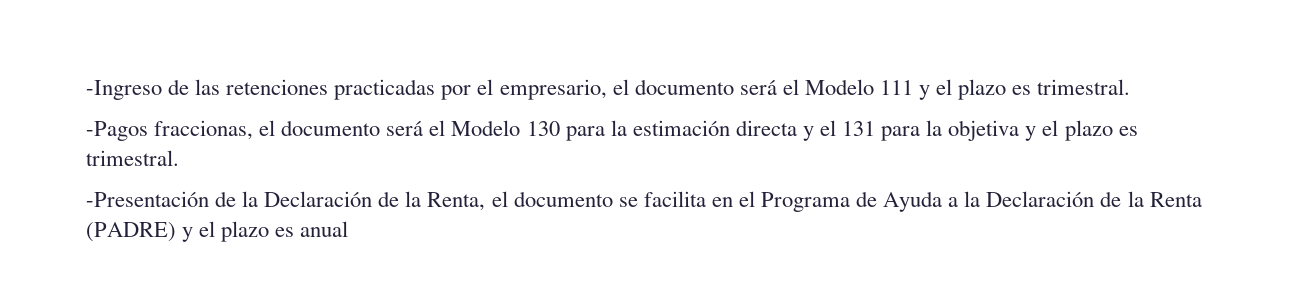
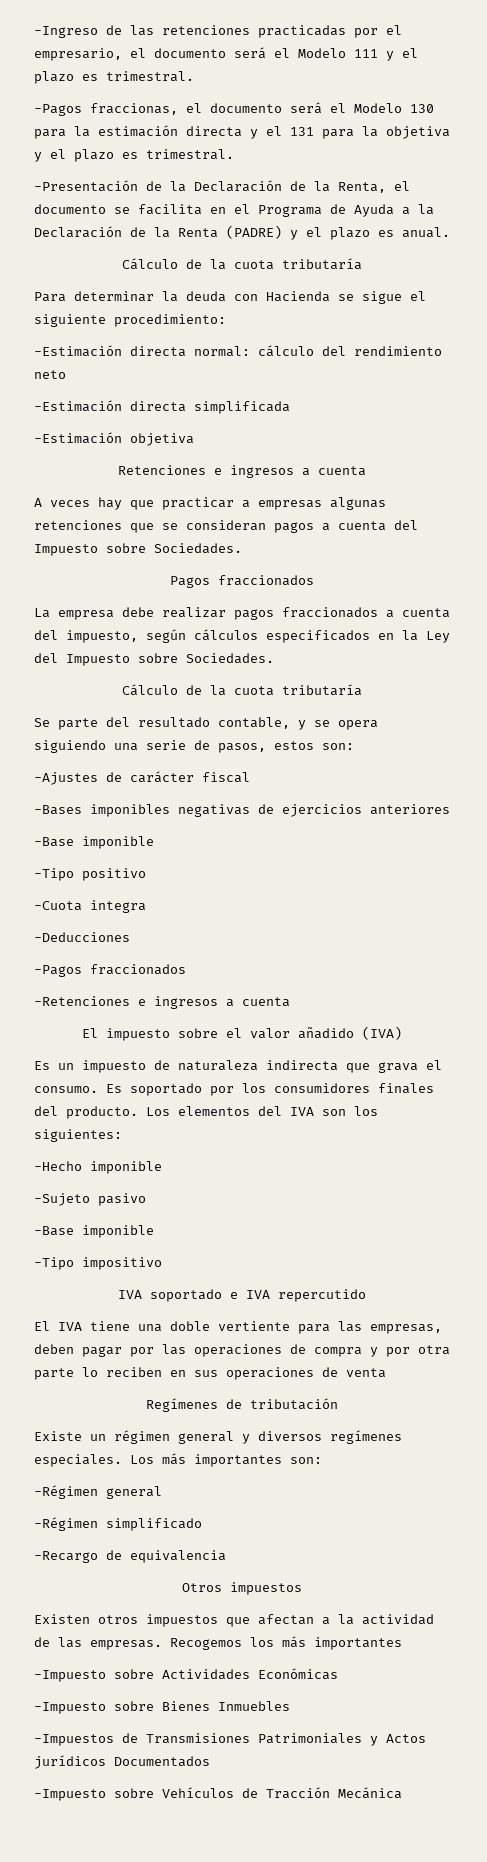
[300,221,349,237] anual -> [402,227,450,238] [122,258,362,270] [34,291,426,304] [34,314,226,327] [34,345,442,357] [34,370,66,379] [34,400,290,414] [34,432,194,446] [118,465,366,478] [34,497,386,510] [34,520,418,533] [34,543,242,556] [170,575,314,588] [34,607,450,620] [34,629,450,643] [34,653,274,666] [122,684,362,696] [34,717,378,730] [34,740,354,753] [34,771,250,785] [34,804,450,817] [34,836,154,849] [34,868,146,881] [34,900,146,913] [34,932,130,942] [34,964,186,977] [34,996,290,1009] [82,1026,402,1041] [34,1060,442,1073] [34,1083,434,1096] [34,1106,378,1119] [34,1129,122,1142] [34,1161,162,1174] [34,1193,146,1206] [34,1225,154,1238] [34,1257,162,1270] [118,1289,366,1302] [34,1321,442,1334] [34,1344,450,1357] [34,1367,386,1380] [146,1398,338,1412] [34,1430,402,1444] [34,1453,322,1467] [34,1485,162,1499] [34,1517,202,1531] [34,1550,226,1563] [182,1582,302,1595] [34,1614,434,1627] [34,1636,402,1650] [34,1668,338,1682] [34,1701,290,1714] [34,1733,426,1746] [34,1755,210,1769] [34,1787,402,1801] anual. // Cálculo de la cuota tributaría // Para determinar la deuda con Hacienda se sigue el siguiente procedimiento: // -Estimación directa normal: cálculo del rendimiento neto // -Estimación directa simplificada // -Estimación objetiva // Retenciones e ingresos a cuenta // A veces hay que practicar a empresas algunas retenciones que se consideran pagos a cuenta del Impuesto sobre Sociedades. // Pagos fraccionados // La empresa debe realizar pagos fraccionados a cuenta del impuesto, según cálculos especificados en la Ley del Impuesto sobre Sociedades. // Cálculo de la cuota tributaría // Se parte del resultado contable, y se opera siguiendo una serie de pasos, estos son: // -Ajustes de carácter fiscal // -Bases imponibles negativas de ejercicios anteriores // -Base imponible // -Tipo positivo // -Cuota integra // -Deducciones // -Pagos fraccionados // -Retenciones e ingresos a cuenta // El impuesto sobre el valor añadido (IVA) // Es un impuesto de naturaleza indirecta que grava el consumo. Es soportado por los consumidores finales del producto. Los elementos del IVA son los siguientes: // -Hecho imponible // -Sujeto pasivo // -Base imponible // -Tipo impositivo // IVA soportado e IVA repercutido // El IVA tiene una doble vertiente para las empresas, deben pagar por las operaciones de compra y por otra parte lo reciben en sus operaciones de venta // Regímenes de tributación // Existe un régimen general y diversos regímenes especiales. Los más importantes son: // -Régimen general // -Régimen simplificado // -Recargo de equivalencia // Otros impuestos // Existen otros impuestos que afectan a la actividad de las empresas. Recogemos los más importantes // -Impuesto sobre Actividades Económicas // -Impuesto sobre Bienes Inmuebles // -Impuestos de Transmisiones Patrimoniales y Actos jurídicos Documentados // -Impuesto sobre Vehículos de Tracción Mecánica

